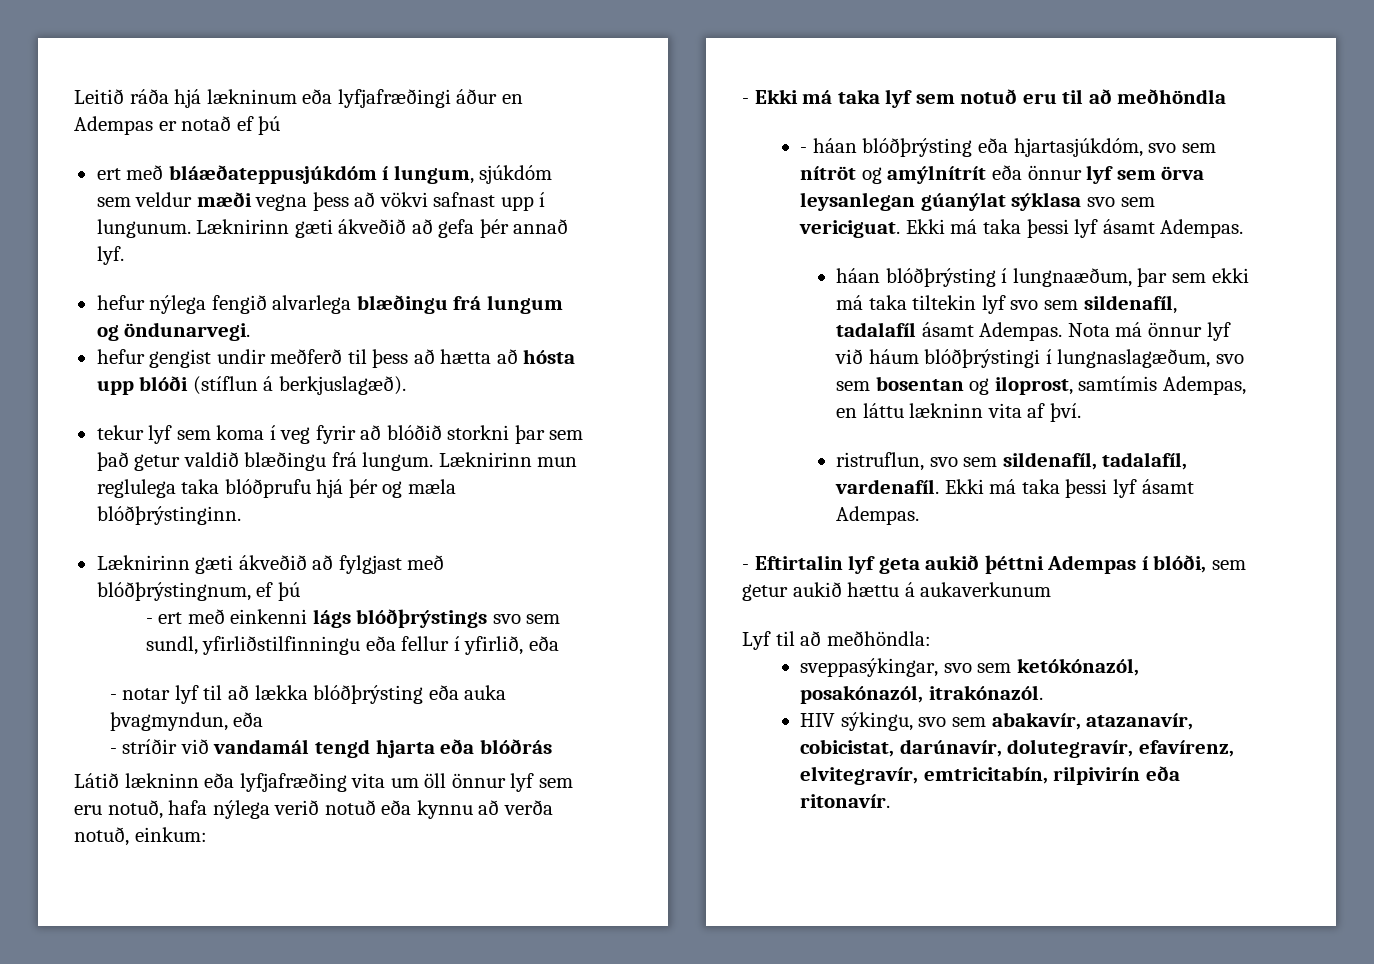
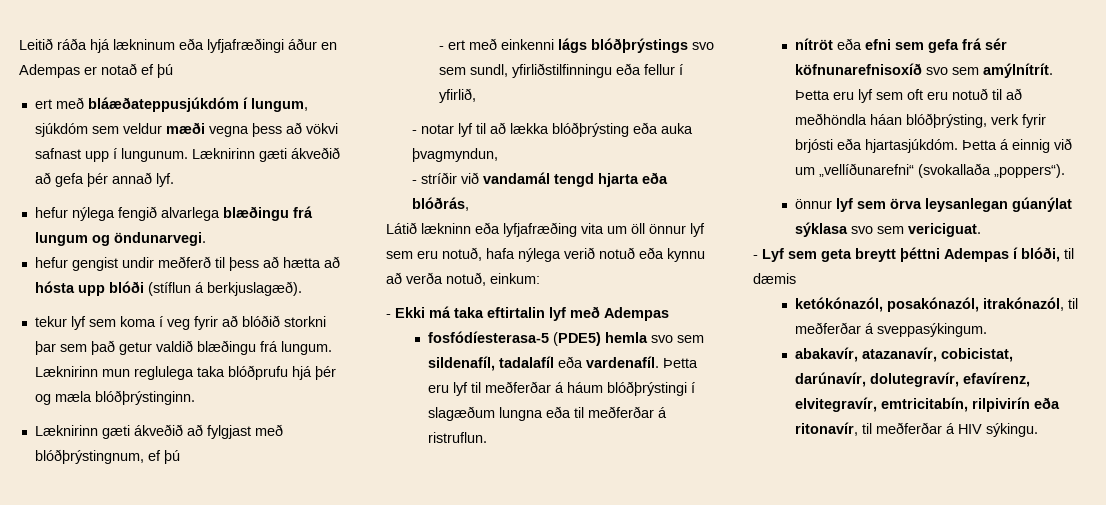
[528,636,559,651] eða -> (476, 95) none
[233,712,264,727] eða -> (499, 155) none
[479,739,552,754] blóðrás -> [412,197,470,211] blóðrás,
[885,89,1227,108] [800,138,1216,157] [800,165,1023,184] lyf sem notuð eru til að meðhöndla // - háan blóðþrýsting eða hjartasjúkdóm, svo sem nítröt og amýlnítrít eða -> [487,306,669,321] [428,331,705,346] [428,356,699,371] [428,381,696,396] [428,406,668,421] [428,432,488,443] [795,38,1008,53] [795,63,1054,78] [795,88,1023,103] [795,113,1047,128] [795,138,1073,153] [795,163,1066,178] eftirtalin lyf með Adempas // fosfódíesterasa-5 (PDE5) hemla svo sem sildenafíl, tadalafíl eða vardenafíl. Þetta eru lyf til meðferðar á háum blóðþrýstingi í slagæðum lungna eða til meðferðar á ristruflun. // nítröt eða efni sem gefa frá sér köfnunarefnisoxíð svo sem amýlnítrít. Þetta eru lyf sem oft eru notuð til að meðhöndla háan blóðþrýsting, verk fyrir brjósti eða hjartasjúkdóm. Þetta á einnig við um „vellíðunarefni“ (svokallaða „poppers“). //
[905,219,1244,238] [836,268,1249,287] [836,295,1177,314] [836,322,1231,341] [835,349,1244,368] [836,376,1246,395] [836,403,1081,422] [836,452,1188,471] [835,479,1194,498] [836,506,920,525] [742,555,1246,574] [742,582,1052,601] [742,631,931,650] [800,658,1140,677] [800,685,1043,704] [800,712,987,731] Ekki má taka þessi lyf ásamt Adempas. // háan blóðþrýsting í lungnaæðum, þar sem ekki má taka tiltekin lyf svo sem sildenafíl, tadalafíl ásamt Adempas. Nota má önnur lyf við háum blóðþrýstingi í lungnaslagæðum, svo sem bosentan og iloprost, samtímis Adempas, en láttu lækninn vita af því. // ristruflun, svo sem sildenafíl, tadalafíl, vardenafíl. Ekki má taka þessi lyf ásamt Adempas. // - Eftirtalin lyf geta aukið þéttni Adempas í blóði, sem getur aukið hættu á aukaverkunum // Lyf til að meðhöndla: // sveppasýkingar, svo sem ketókónazól, posakónazól, itrakónazól. // HIV sýkingu, svo sem -> [753,247,1074,262] [753,273,796,284] [795,297,1079,312] [795,322,988,337] // - Lyf sem geta breytt þéttni Adempas í blóði, til dæmis // ketókónazól, posakónazól, itrakónazól, til meðferðar á sveppasýkingum. //
[800,794,891,808] ritonavír. -> [795,422,1039,437] ritonavír, til meðferðar á HIV sýkingu.

